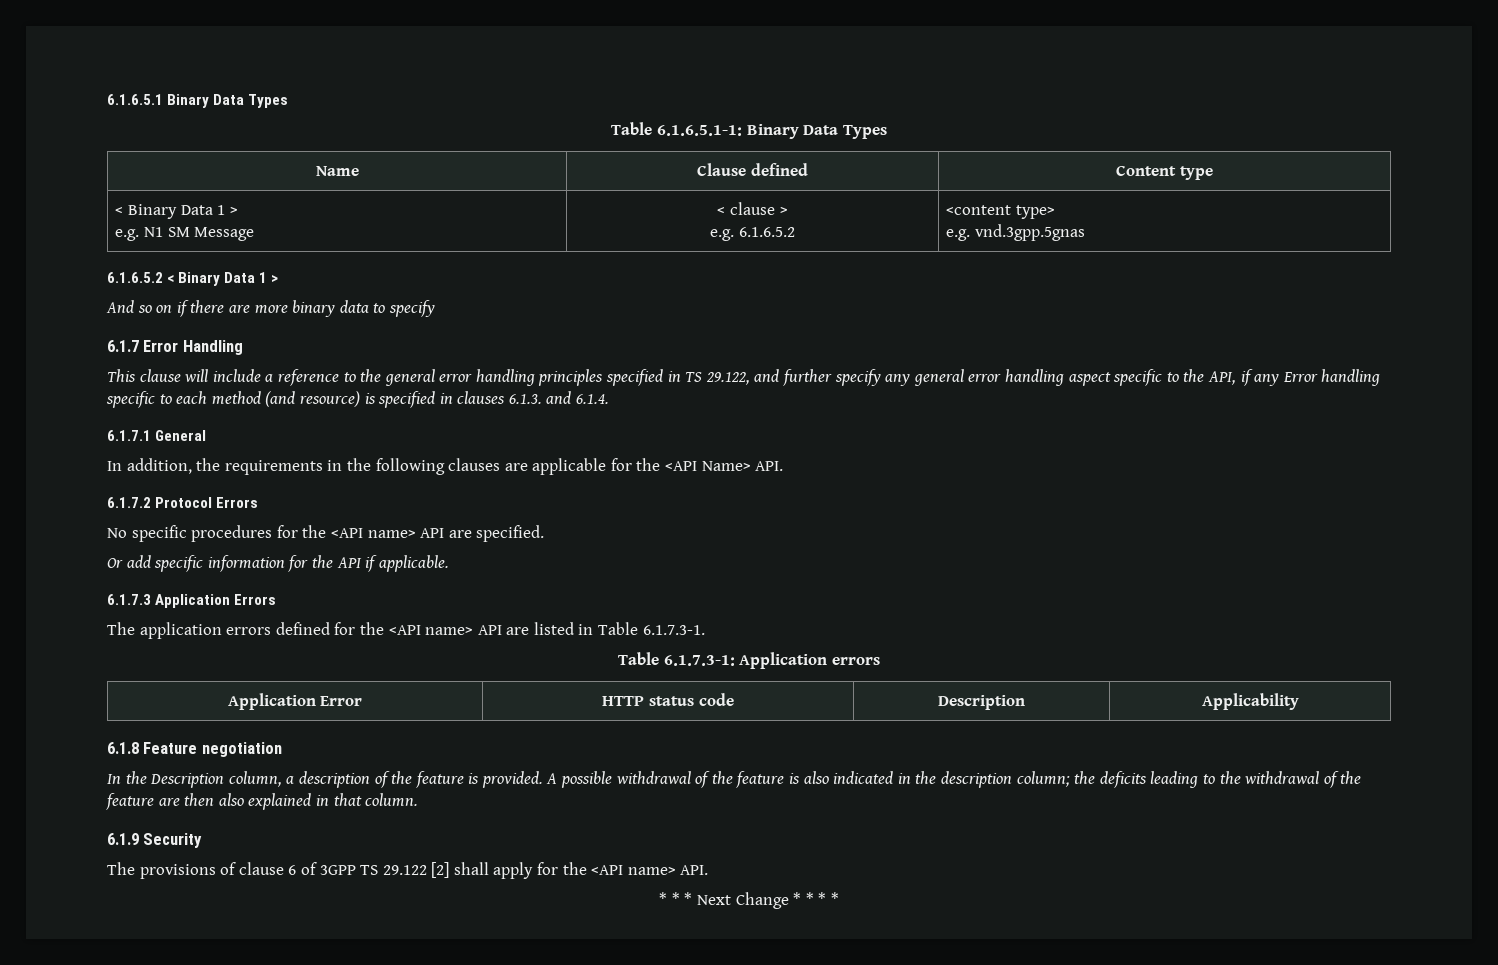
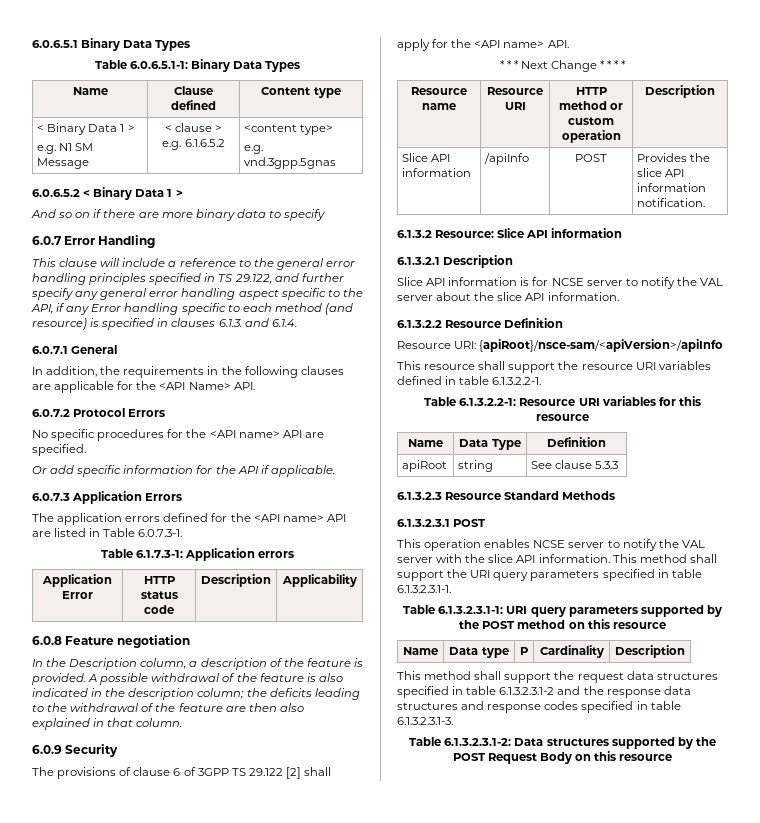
[107,94,163,105] 6.1.6.5.1 -> [32,40,78,48] 6.0.6.5.1
[656,125,742,136] 6.1.6.5.1-1: -> [129,61,188,69] 6.0.6.5.1-1:
[107,272,163,283] 6.1.6.5.2 -> [32,189,80,197] 6.0.6.5.2
[107,340,139,352] 6.1.7 -> [32,236,62,245] 6.0.7
[107,430,151,441] 6.1.7.1 -> [32,346,68,354] 6.0.7.1
[107,497,151,508] 6.1.7.2 -> [32,409,70,417] 6.0.7.2
[107,594,151,605] 6.1.7.3 -> [32,493,70,501] 6.0.7.3
[642,625,705,635] 6.1.7.3-1. -> [138,529,183,537] 6.0.7.3-1.
[107,742,139,754] 6.1.8 -> [32,636,62,645] 6.0.8
[107,833,139,845] 6.1.9 -> [32,745,62,754] 6.0.9
(839, 898) none -> [411,87,467,95] [422,103,456,110] [487,87,543,95] [504,102,526,110] [575,87,607,95] [558,101,624,110] [568,117,614,125] [561,130,621,143] [645,85,715,98] [402,153,451,162] [402,168,472,177] [484,153,530,165] [575,154,607,162] [637,153,711,162] [637,168,685,177] [637,183,707,192] [637,198,706,207] [397,228,623,238] [397,255,514,268] [397,277,724,289] [397,292,619,301] [397,318,564,328] [397,339,724,352] [397,361,711,373] [397,376,542,385] [424,396,701,406] [536,414,589,421] [408,439,443,447] [459,439,521,450] [547,437,606,447] [402,460,448,472] [458,460,494,472] [531,460,619,469] [397,491,616,500] [397,519,487,527] [397,539,705,551] [397,554,717,563] [397,569,702,581] [397,585,451,593] [403,605,722,617] [459,619,666,629] [403,647,438,655] [449,647,509,658] [520,647,528,655] [539,645,604,658] [615,645,685,658] [397,671,718,683] [397,686,691,698] [397,701,681,713] [397,717,453,725] [409,737,716,749] [452,751,673,764] // Resource name | Resource URI | HTTP method or custom operation | Description // Slice API information | /apiInfo | POST | Provides the slice API information notification. // 6.1.3.2 Resource: Slice API information // 6.1.3.2.1 Description // Slice API information is for NCSE server to notify the VAL server about the slice API information. // 6.1.3.2.2 Resource Definition // Resource URI: {apiRoot}/nsce-sam/<apiVersion>/apiInfo // This resource shall support the resource URI variables defined in table 6.1.3.2.2-1. // Table 6.1.3.2.2-1: Resource URI variables for this resource // Name | Data Type | Definition // apiRoot | string | See clause 5.3.3 // 6.1.3.2.3 Resource Standard Methods // 6.1.3.2.3.1 POST // This operation enables NCSE server to notify the VAL server with the slice API information. This method shall support the URI query parameters specified in table 6.1.3.2.3.1-1. // Table 6.1.3.2.3.1-1: URI query parameters supported by the POST method on this resource // Name | Data type | P | Cardinality | Description // This method shall support the request data structures specified in table 6.1.3.2.3.1-2 and the response data structures and response codes specified in table 6.1.3.2.3.1-3. // Table 6.1.3.2.3.1-2: Data structures supported by the POST Request Body on this resource

